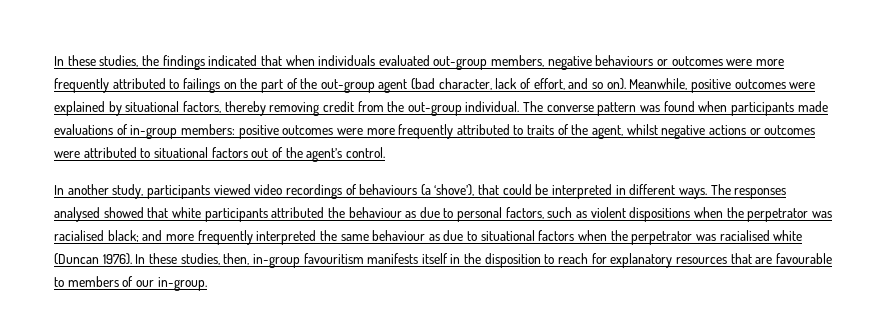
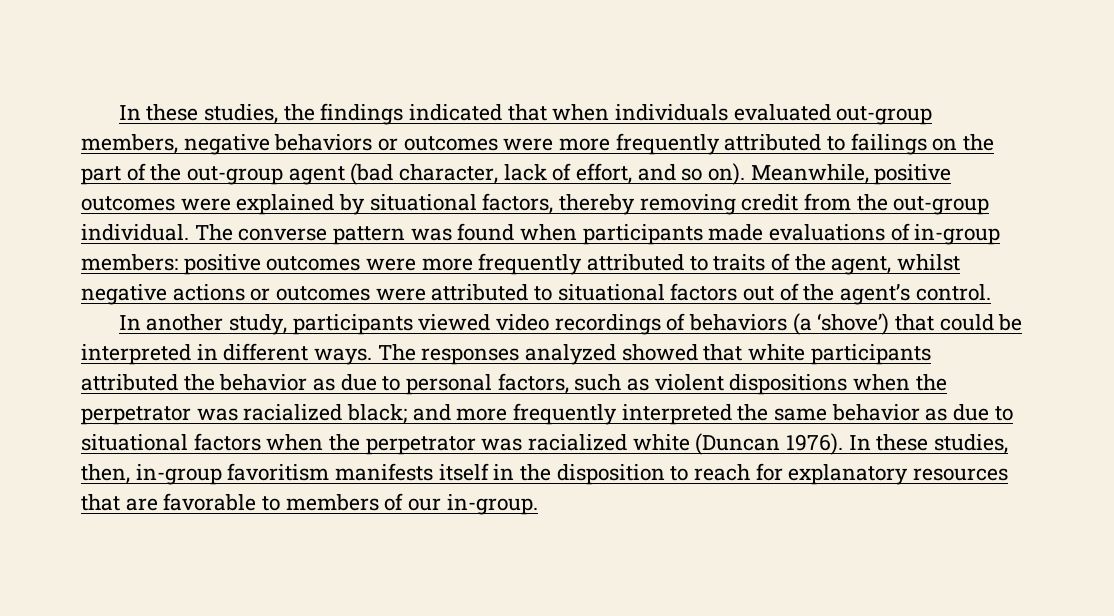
[595,55,654,66] behaviours -> [274,134,373,151] behaviors
[359,184,475,196] behaviours (a ‘shove’), -> [689,313,890,335] behaviors (a ‘shove’)
[54,207,100,222] analysed -> [525,344,617,365] analyzed
[348,207,402,218] behaviour -> [219,374,308,391] behavior
[54,230,104,241] racialised -> [243,404,343,421] racialized
[372,230,426,241] behaviour -> [831,404,920,421] behavior
[719,230,770,241] racialised -> [528,434,628,451] racialized
[303,253,364,264] favouritism -> [227,463,330,481] favoritism
[775,253,832,264] favourable -> [163,493,257,511] favorable

